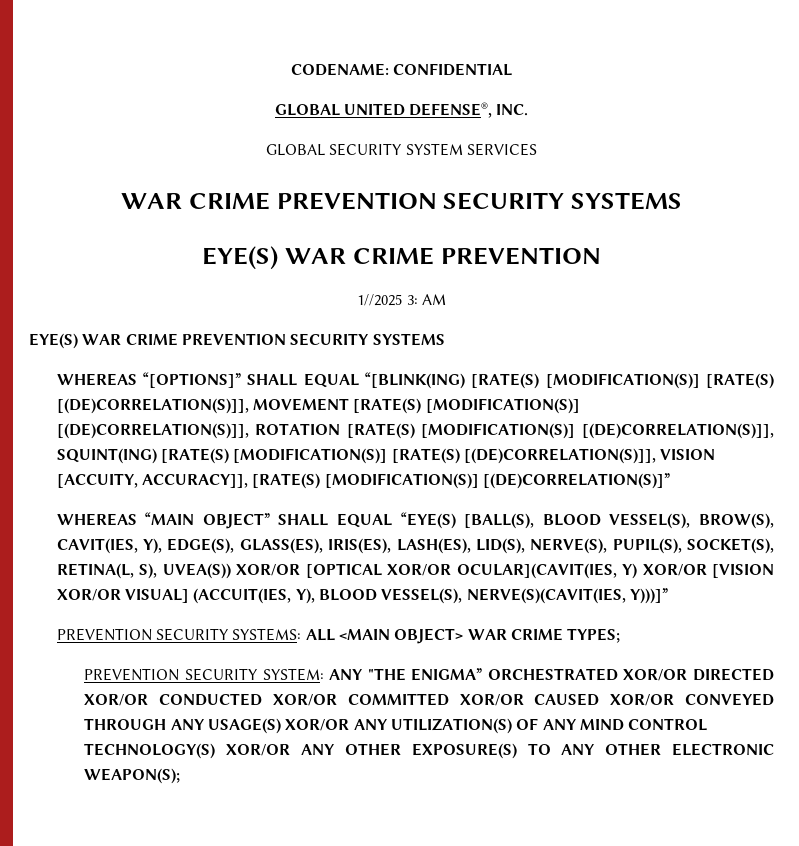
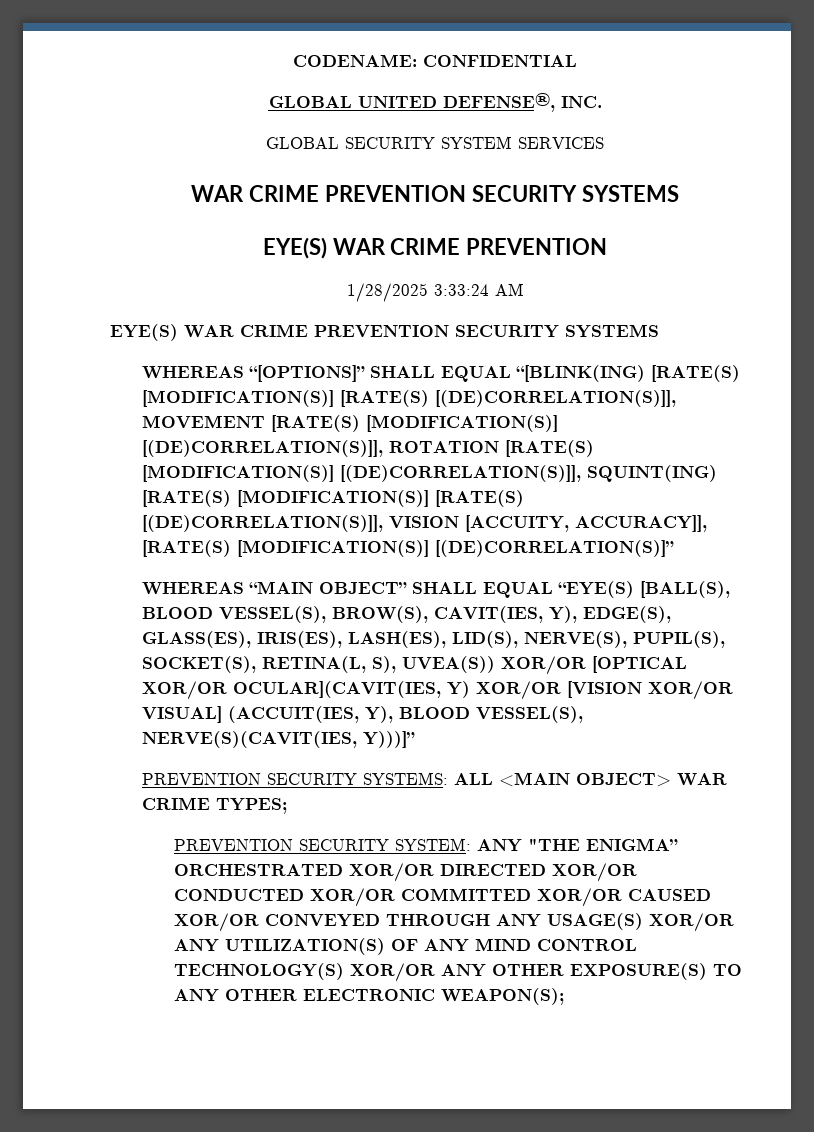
[357,294,418,306] 1//2025 3: -> [346,283,489,302] 1/28/2025 3:33:24

